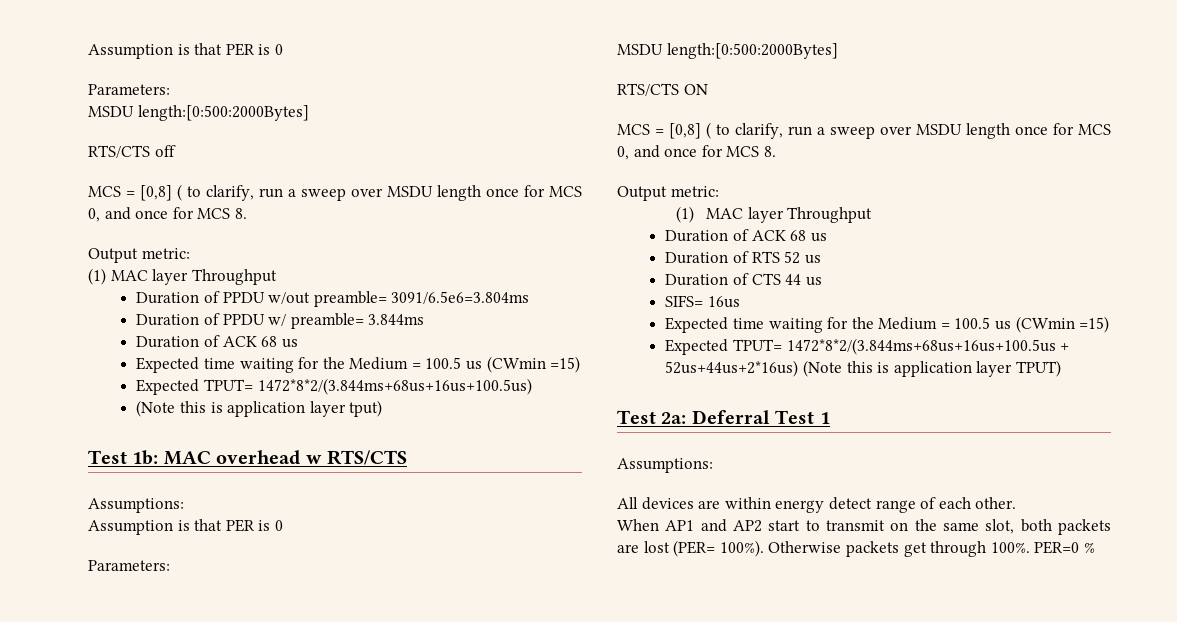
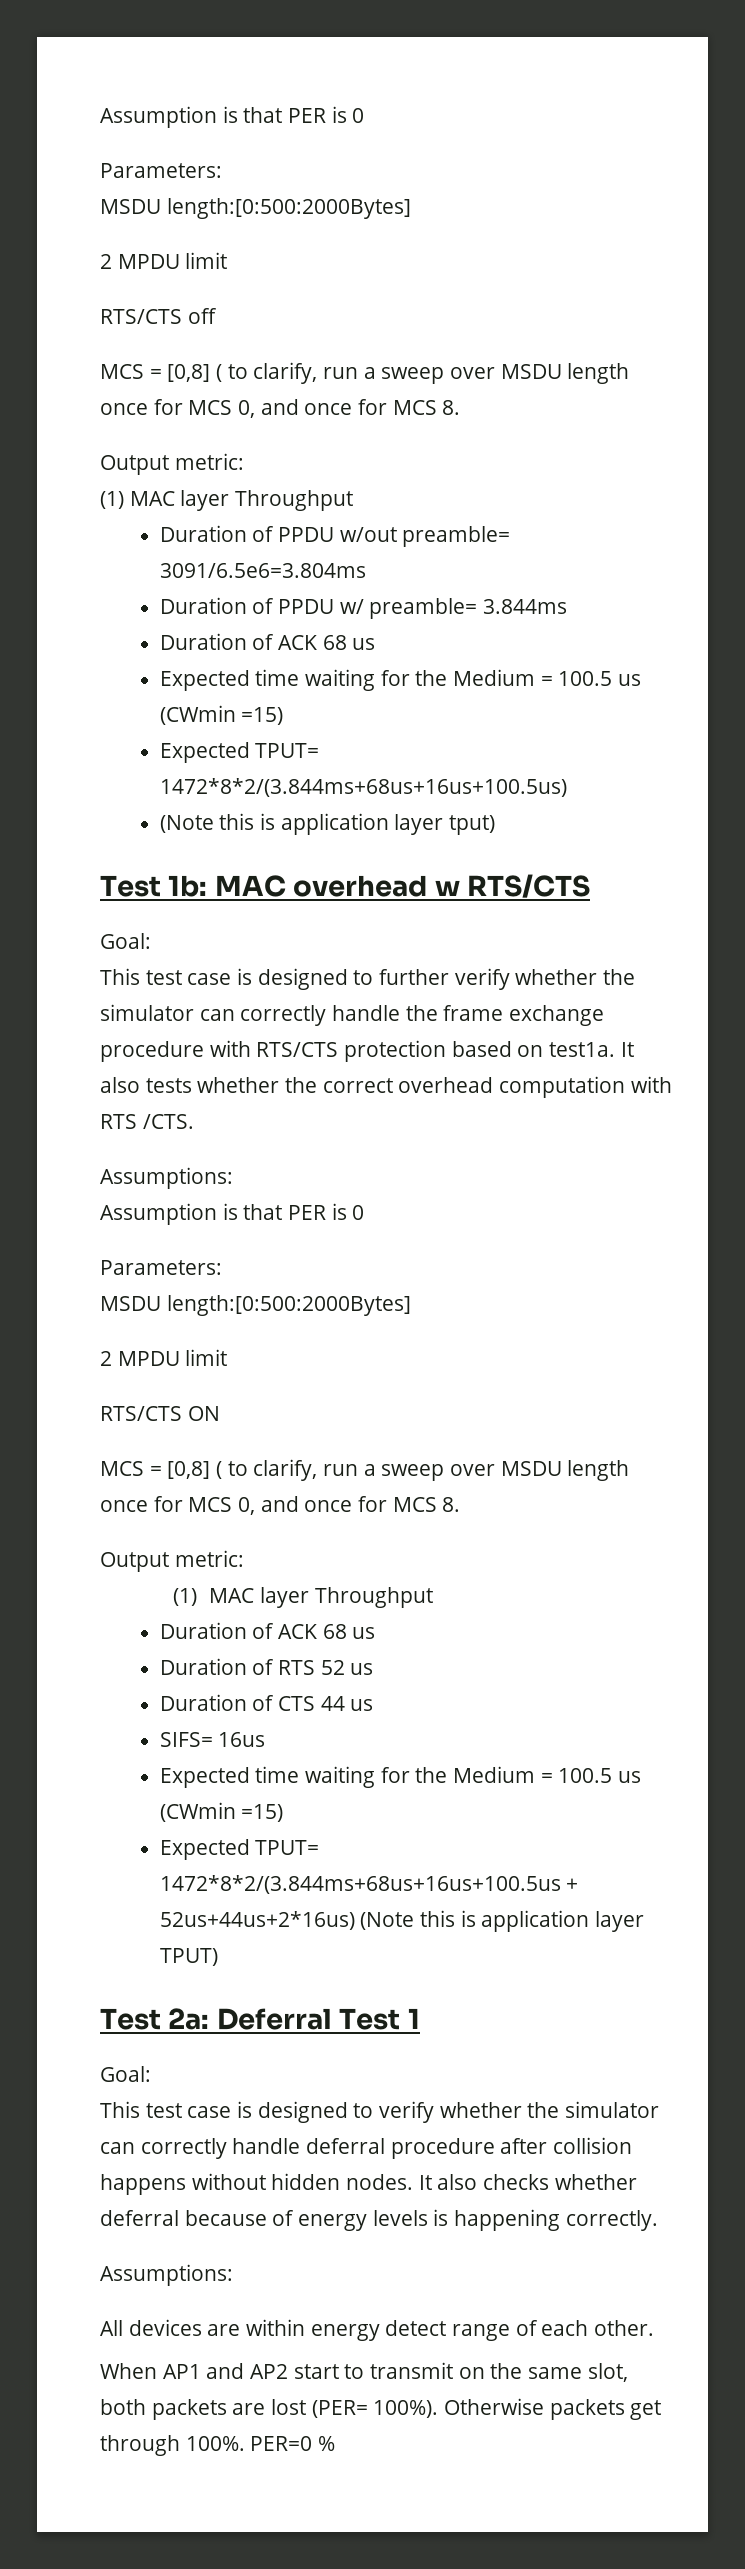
[88,43,283,59] [88,84,170,95] [88,105,309,121] Assumption is that PER is 0 // Parameters: // MSDU length:[0:500:2000Bytes] -> [100,106,365,128] [100,163,222,178] [100,198,411,219] [100,252,228,269] Assumption is that PER is 0 // Parameters: // MSDU length:[0:500:2000Bytes] // 2 MPDU limit
(407, 457) none -> [100,933,151,949] [100,968,636,990] [100,1004,605,1026] [100,1040,634,1062] [100,1076,672,1098] [100,1114,194,1129] // Goal: // This test case is designed to further verify whether the simulator can correctly handle the frame exchange procedure with RTS/CTS protection based on test1a. It also tests whether the correct overhead computation with RTS /CTS.
(838, 51) none -> [100,1349,228,1366] // 2 MPDU limit
(830, 418) none -> [100,2066,151,2082] [100,2101,660,2123] [100,2137,633,2159] [100,2173,637,2195] [100,2209,658,2231] // Goal: // This test case is designed to verify whether the simulator can correctly handle deferral procedure after collision happens without hidden nodes. It also checks whether deferral because of energy levels is happening correctly.

